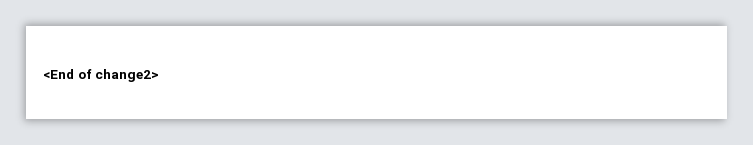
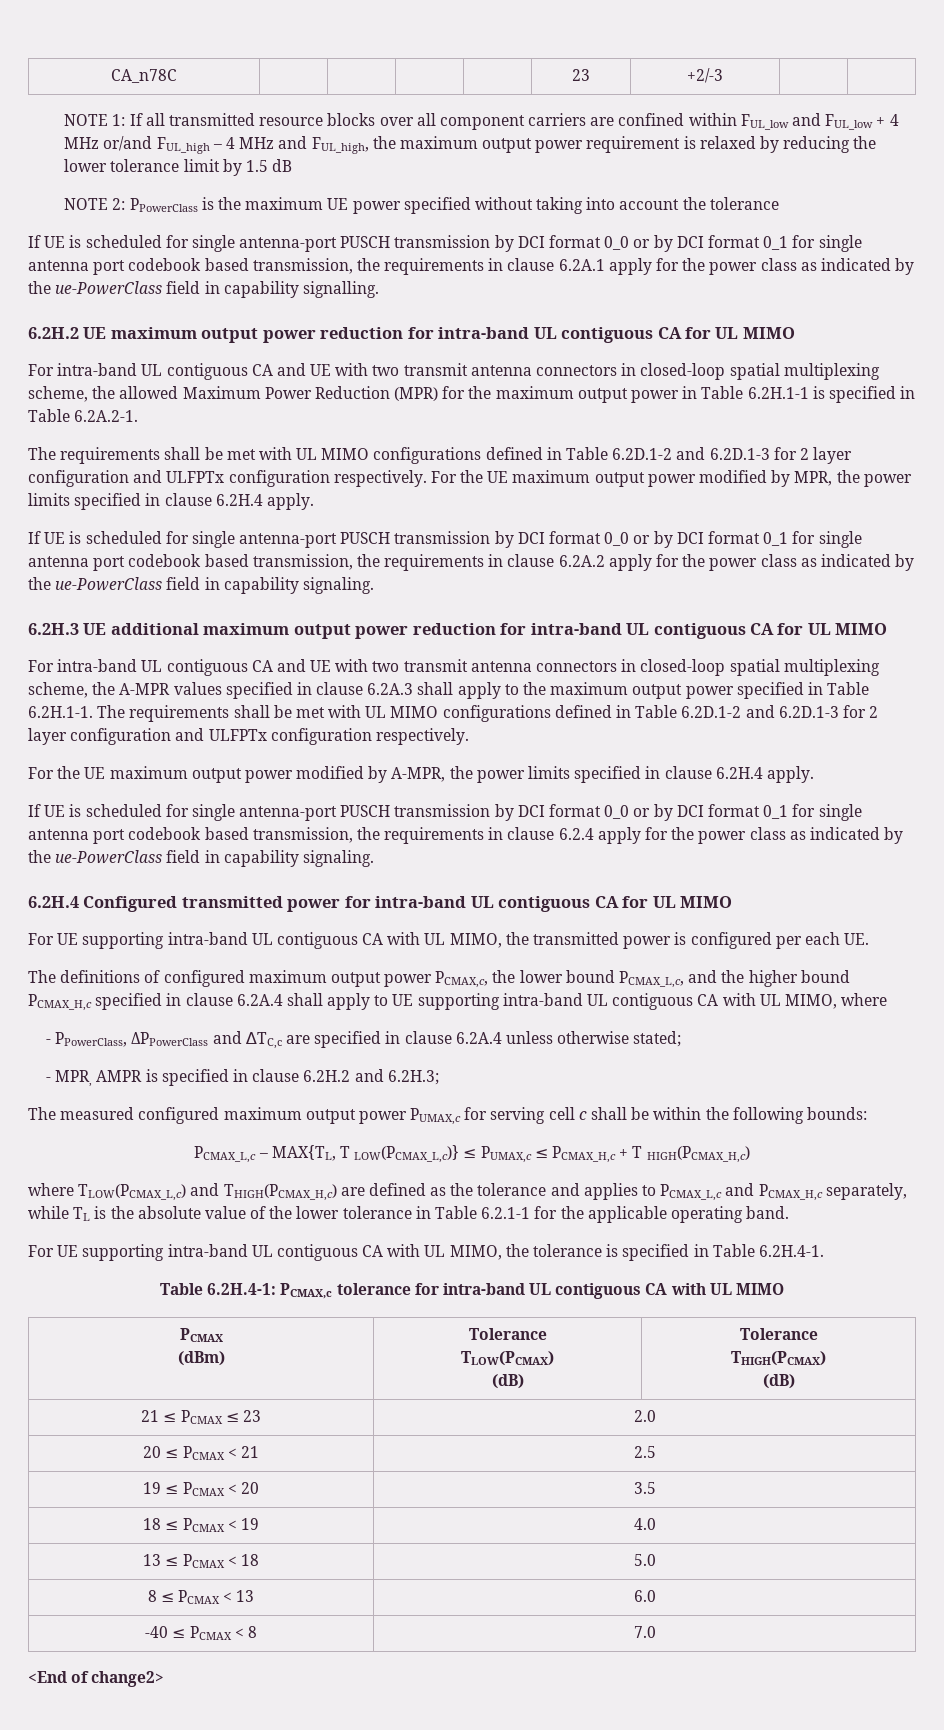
(43, 74) none -> [111,69,177,83] [572,69,590,81] [687,68,723,83] [64,113,899,130] [64,136,877,154] [64,159,293,176] [64,197,779,214] [28,235,862,252] [28,258,915,275] [28,281,379,298] [28,327,795,343] [28,363,880,380] [28,386,916,403] [28,409,139,422] [28,447,853,464] [28,470,912,487] [28,493,314,510] [28,531,862,548] [28,554,915,571] [28,577,374,594] [28,623,888,639] [28,659,880,676] [28,682,870,699] [28,705,879,722] [28,728,469,745] [28,766,814,783] [28,804,862,821] [28,827,904,844] [28,850,374,867] [28,896,733,912] [28,932,870,949] [28,970,850,988] [28,993,888,1011] [46,1031,682,1049] [46,1069,439,1087] [28,1107,867,1125] [194,1145,750,1163] [28,1183,907,1201] [28,1206,790,1223] [28,1244,824,1261] [159,1283,785,1299] [179,1328,223,1342] [177,1351,225,1366] [468,1328,547,1340] [461,1351,554,1366] [491,1374,524,1389] [739,1328,818,1340] [731,1351,826,1366] [762,1374,795,1389] [141,1410,261,1424] [633,1410,656,1422] [143,1446,259,1460] [633,1446,656,1458] [143,1482,259,1496] [633,1482,656,1494] [143,1518,259,1532] [633,1518,656,1530] [143,1554,259,1568] [633,1554,656,1566] [147,1590,255,1604] [633,1590,656,1602] [145,1626,257,1640] [633,1626,656,1638] CA_n78C | | | | | 23 | +2/-3 | | // NOTE 1: If all transmitted resource blocks over all component carriers are confined within FUL_low and FUL_low + 4 MHz or/and FUL_high – 4 MHz and FUL_high, the maximum output power requirement is relaxed by reducing the lower tolerance limit by 1.5 dB // NOTE 2: PPowerClass is the maximum UE power specified without taking into account the tolerance // If UE is scheduled for single antenna-port PUSCH transmission by DCI format 0_0 or by DCI format 0_1 for single antenna port codebook based transmission, the requirements in clause 6.2A.1 apply for the power class as indicated by the ue-PowerClass field in capability signalling. // 6.2H.2 UE maximum output power reduction for intra-band UL contiguous CA for UL MIMO // For intra-band UL contiguous CA and UE with two transmit antenna connectors in closed-loop spatial multiplexing scheme, the allowed Maximum Power Reduction (MPR) for the maximum output power in Table 6.2H.1-1 is specified in Table 6.2A.2-1. // The requirements shall be met with UL MIMO configurations defined in Table 6.2D.1-2 and 6.2D.1-3 for 2 layer configuration and ULFPTx configuration respectively. For the UE maximum output power modified by MPR, the power limits specified in clause 6.2H.4 apply. // If UE is scheduled for single antenna-port PUSCH transmission by DCI format 0_0 or by DCI format 0_1 for single antenna port codebook based transmission, the requirements in clause 6.2A.2 apply for the power class as indicated by the ue-PowerClass field in capability signaling. // 6.2H.3 UE additional maximum output power reduction for intra-band UL contiguous CA for UL MIMO // For intra-band UL contiguous CA and UE with two transmit antenna connectors in closed-loop spatial multiplexing scheme, the A-MPR values specified in clause 6.2A.3 shall apply to the maximum output power specified in Table 6.2H.1-1. The requirements shall be met with UL MIMO configurations defined in Table 6.2D.1-2 and 6.2D.1-3 for 2 layer configuration and ULFPTx configuration respectively. // For the UE maximum output power modified by A-MPR, the power limits specified in clause 6.2H.4 apply. // If UE is scheduled for single antenna-port PUSCH transmission by DCI format 0_0 or by DCI format 0_1 for single antenna port codebook based transmission, the requirements in clause 6.2.4 apply for the power class as indicated by the ue-PowerClass field in capability signaling. // 6.2H.4 Configured transmitted power for intra-band UL contiguous CA for UL MIMO // For UE supporting intra-band UL contiguous CA with UL MIMO, the transmitted power is configured per each UE. // The definitions of configured maximum output power PCMAX,c, the lower bound PCMAX_L,c, and the higher bound PCMAX_H,c specified in clause 6.2A.4 shall apply to UE supporting intra-band UL contiguous CA with UL MIMO, where // - PPowerClass, ΔPPowerClass and ∆TC,c are specified in clause 6.2A.4 unless otherwise stated; // - MPR, AMPR is specified in clause 6.2H.2 and 6.2H.3; // The measured configured maximum output power PUMAX,c for serving cell c shall be within the following bounds: // PCMAX_L,c – MAX{TL, T LOW(PCMAX_L,c)} ≤ PUMAX,c ≤ PCMAX_H,c + T HIGH(PCMAX_H,c) // where TLOW(PCMAX_L,c) and THIGH(PCMAX_H,c) are defined as the tolerance and applies to PCMAX_L,c and PCMAX_H,c separately, while TL is the absolute value of the lower tolerance in Table 6.2.1-1 for the applicable operating band. // For UE supporting intra-band UL contiguous CA with UL MIMO, the tolerance is specified in Table 6.2H.4-1. // Table 6.2H.4-1: PCMAX,c tolerance for intra-band UL contiguous CA with UL MIMO // PCMAX // (dBm) | Tolerance // TLOW(PCMAX) // (dB) | Tolerance // THIGH(PCMAX) // (dB) // 21 ≤ PCMAX ≤ 23 | 2.0 // 20 ≤ PCMAX < 21 | 2.5 // 19 ≤ PCMAX < 20 | 3.5 // 18 ≤ PCMAX < 19 | 4.0 // 13 ≤ PCMAX < 18 | 5.0 // 8 ≤ PCMAX < 13 | 6.0 // -40 ≤ PCMAX < 8 | 7.0 //

